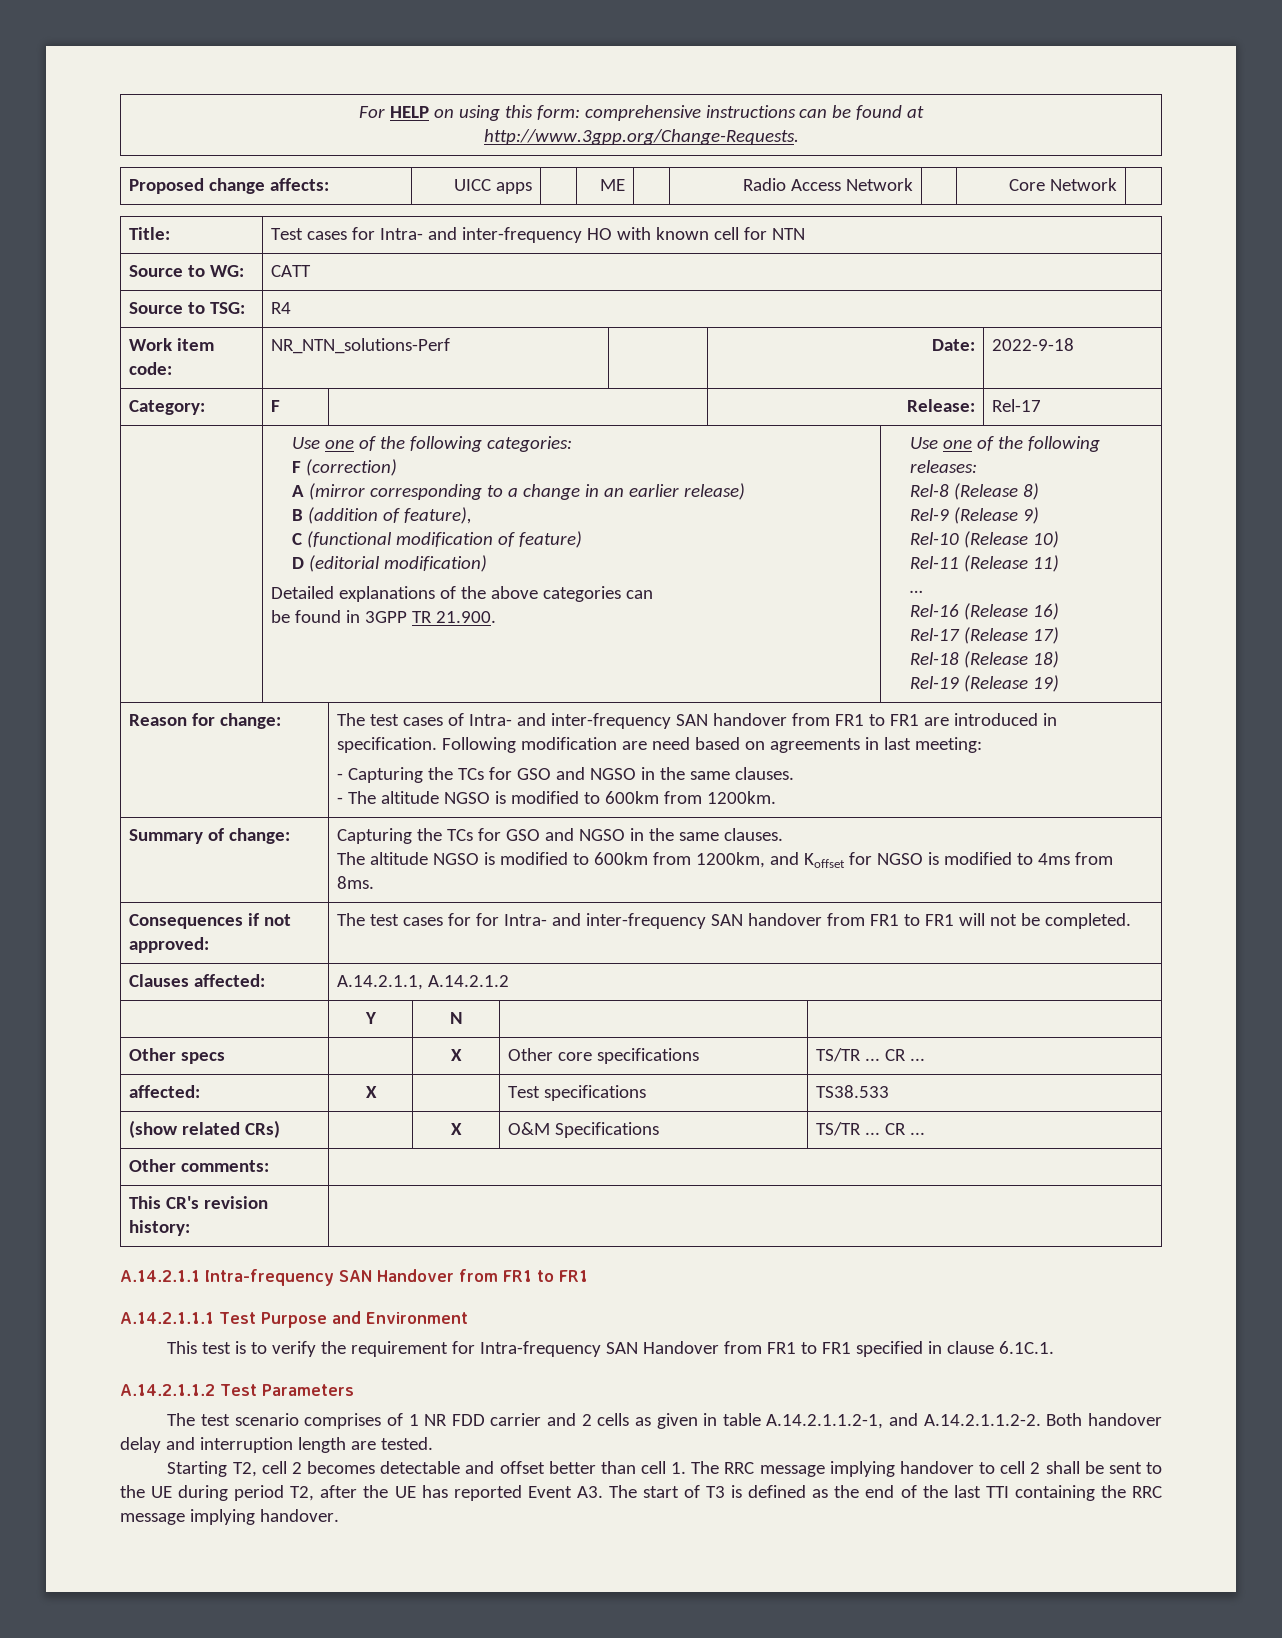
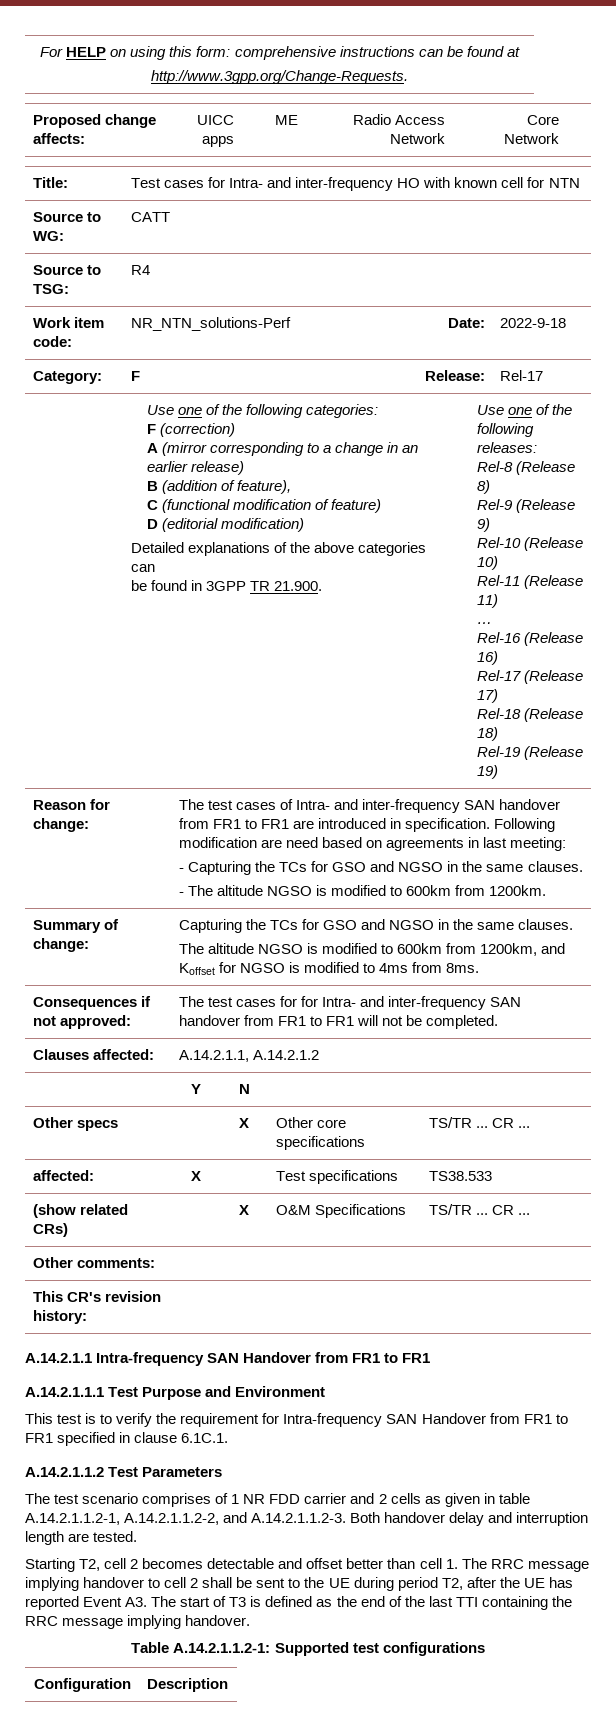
[889,1413,1041,1426] and A.14.2.1.1.2-2. -> [124,1512,347,1525] A.14.2.1.1.2-2, and A.14.2.1.1.2-3.
(339, 1515) none -> [131,1642,485,1656] [33,1678,131,1692] [147,1678,228,1692] // Table A.14.2.1.1.2-1: Supported test configurations // Configuration | Description

